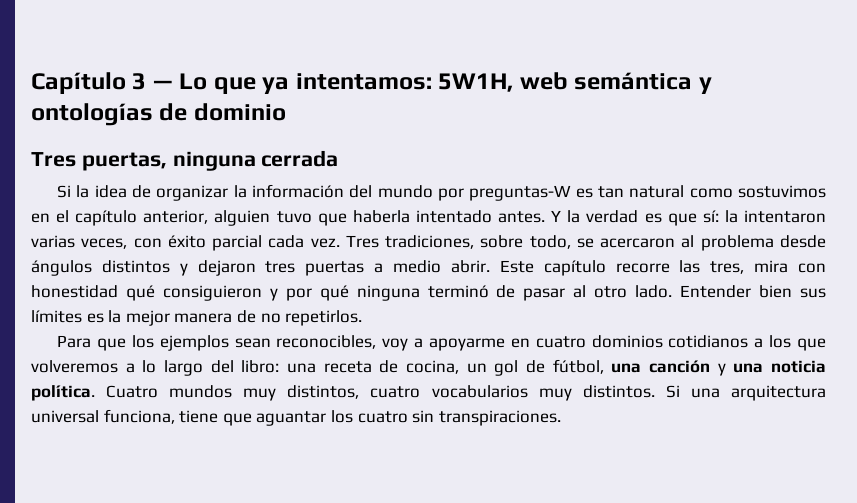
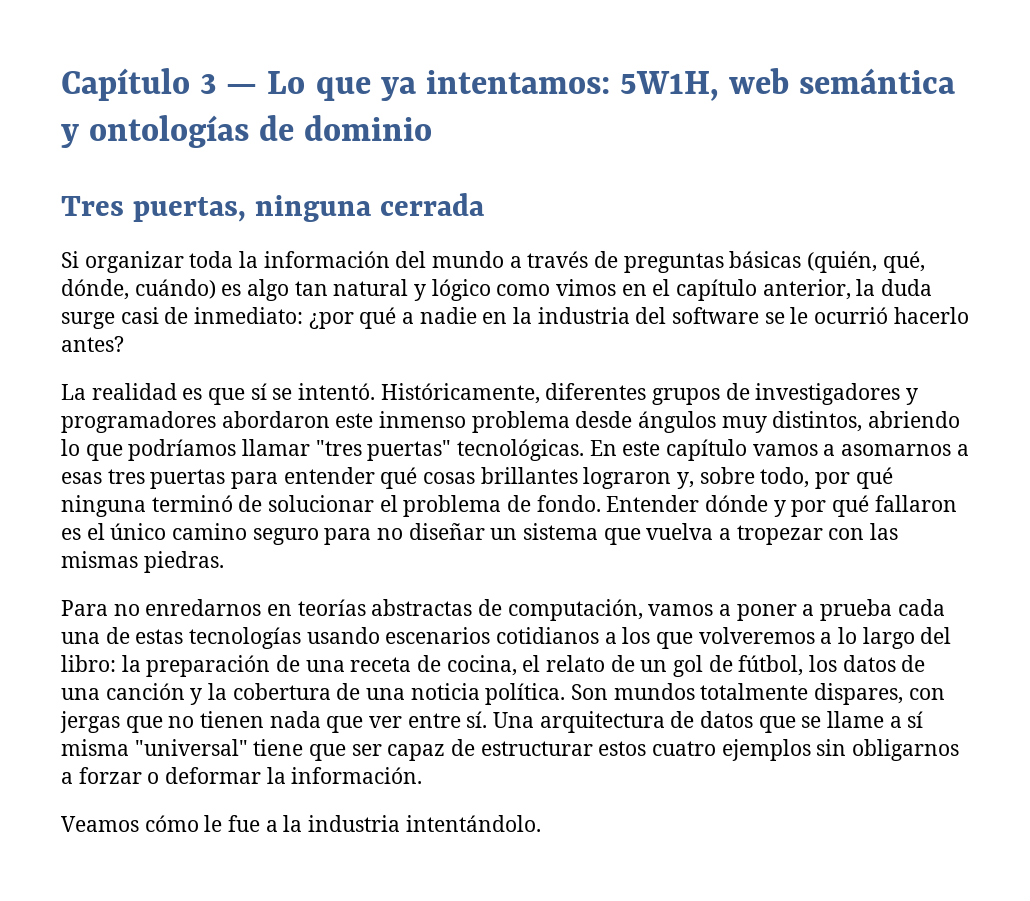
[76,184,826,201] [31,210,826,226] [31,235,826,251] [31,260,827,276] [31,285,278,301] la idea de organizar la información del mundo por preguntas-W es tan natural como sostuvimos en el capítulo anterior, alguien tuvo que haberla intentado antes. Y la verdad es que sí: la intentaron varias veces, con éxito parcial cada vez. Tres tradiciones, sobre todo, se acercaron al problema desde ángulos distintos y dejaron tres puertas a medio abrir. Este capítulo recorre las tres, mira con honestidad qué consiguieron y -> [84,251,925,273] [61,279,933,301] [61,307,969,329] [61,336,124,352] [61,383,919,405] [61,411,961,433] [61,439,969,461] [61,467,810,489] organizar toda la información del mundo a través de preguntas básicas (quién, qué, dónde, cuándo) es algo tan natural y lógico como vimos en el capítulo anterior, la duda surge casi de inmediato: ¿por qué a nadie en la industria del software se le ocurrió hacerlo antes? // La realidad es que sí se intentó. Históricamente, diferentes grupos de investigadores y programadores abordaron este inmenso problema desde ángulos muy distintos, abriendo lo que podríamos llamar "tres puertas" tecnológicas. En este capítulo vamos a asomarnos a esas tres puertas para entender qué cosas brillantes lograron y, sobre todo,
[523,285,826,301] [31,310,363,326] [57,335,663,351] pasar al otro lado. Entender bien sus límites es la mejor manera de no repetirlos. // Para que los ejemplos sean reconocibles, voy a apoyarme en cuatro dominios -> [268,495,957,517] [61,523,899,545] [61,551,224,573] [61,599,945,621] [61,627,491,649] solucionar el problema de fondo. Entender dónde y por qué fallaron es el único camino seguro para no diseñar un sistema que vuelva a tropezar con las mismas piedras. // Para no enredarnos en teorías abstractas de computación, vamos a poner a prueba cada una de estas tecnologías usando escenarios
(280, 366) none -> [121,655,301,677] la preparación de
(460, 367) none -> [522,655,635,672] el relato de
[611,360,826,376] [31,385,826,401] [31,409,561,426] una canción y una noticia política. Cuatro mundos muy distintos, cuatro vocabularios muy distintos. Si una arquitectura universal funciona, tiene que aguantar los cuatro sin transpiraciones. -> [809,655,926,672] [61,683,945,705] [60,711,924,733] [61,739,960,761] [61,767,423,784] [61,815,541,832] los datos de una canción y la cobertura de una noticia política. Son mundos totalmente dispares, con jergas que no tienen nada que ver entre sí. Una arquitectura de datos que se llame a sí misma "universal" tiene que ser capaz de estructurar estos cuatro ejemplos sin obligarnos a forzar o deformar la información. // Veamos cómo le fue a la industria intentándolo.

